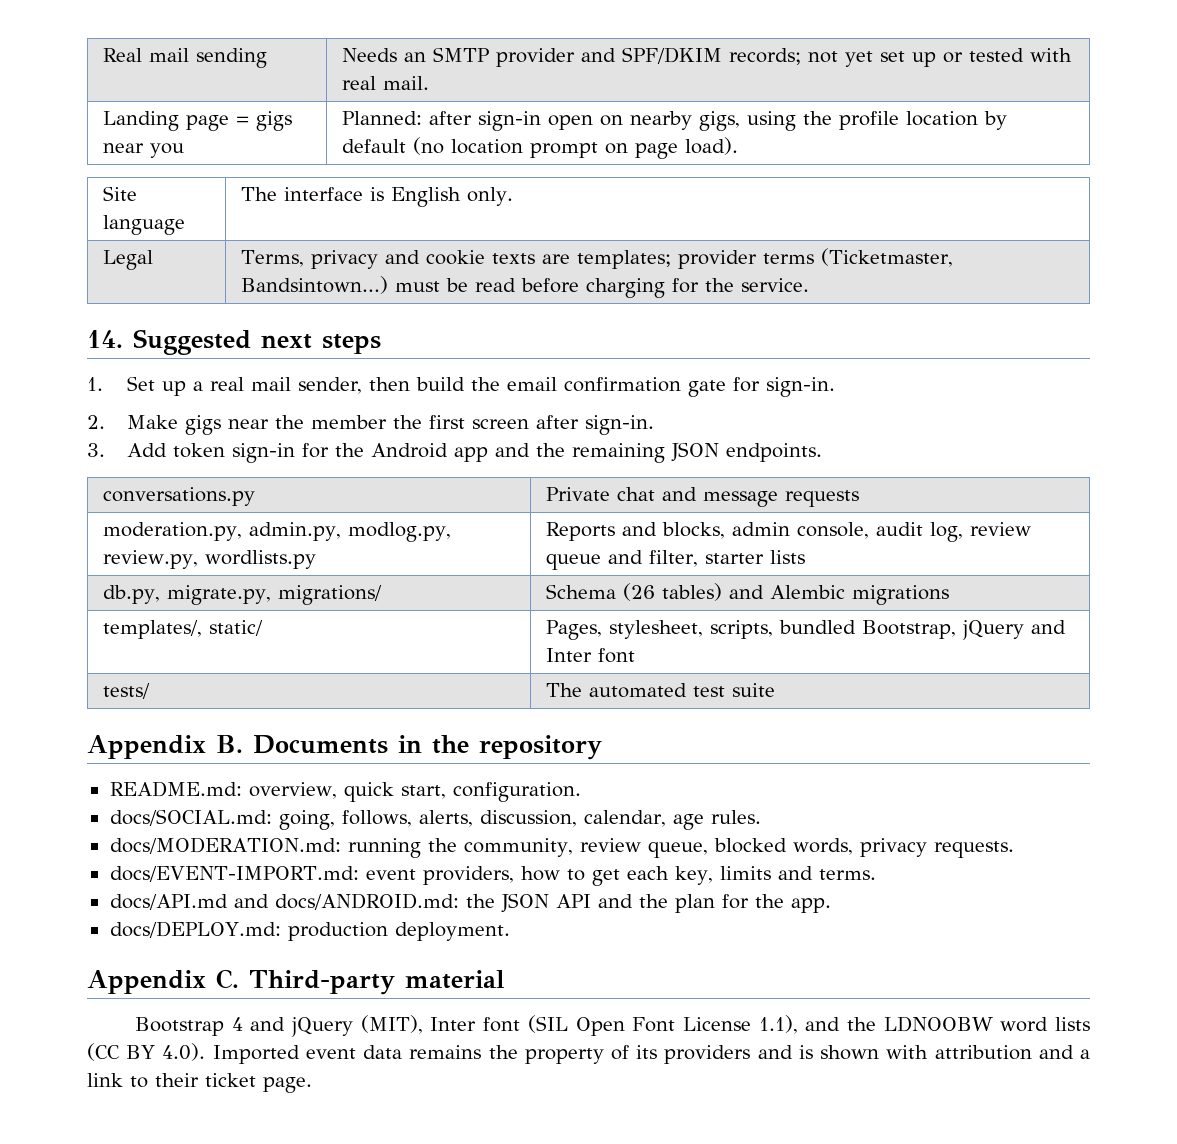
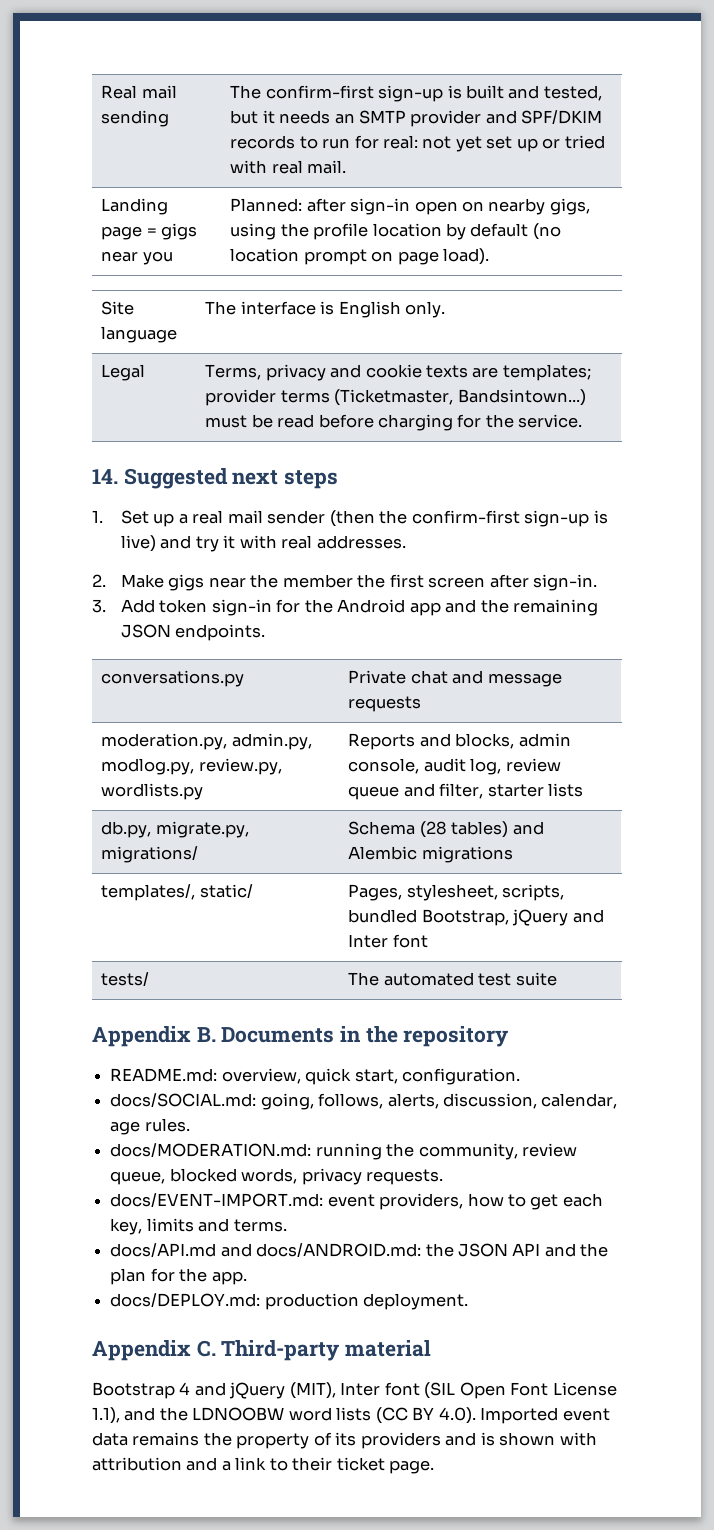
[341,48,397,62] Needs -> [230,85,602,102] [230,110,331,124] The confirm-first sign-up is built and tested, but it needs
[728,48,801,65] records; -> [230,135,418,149] records to run for real:
[968,48,1024,62] tested -> [564,135,605,149] tried
[297,377,836,397] sender, then build the email confirmation gate for sign-in. -> [267,510,608,527] [120,535,406,552] sender (then the confirm-first sign-up is live) and try it with real addresses.
[622,583,655,601] (26 -> [419,821,447,838] (28

